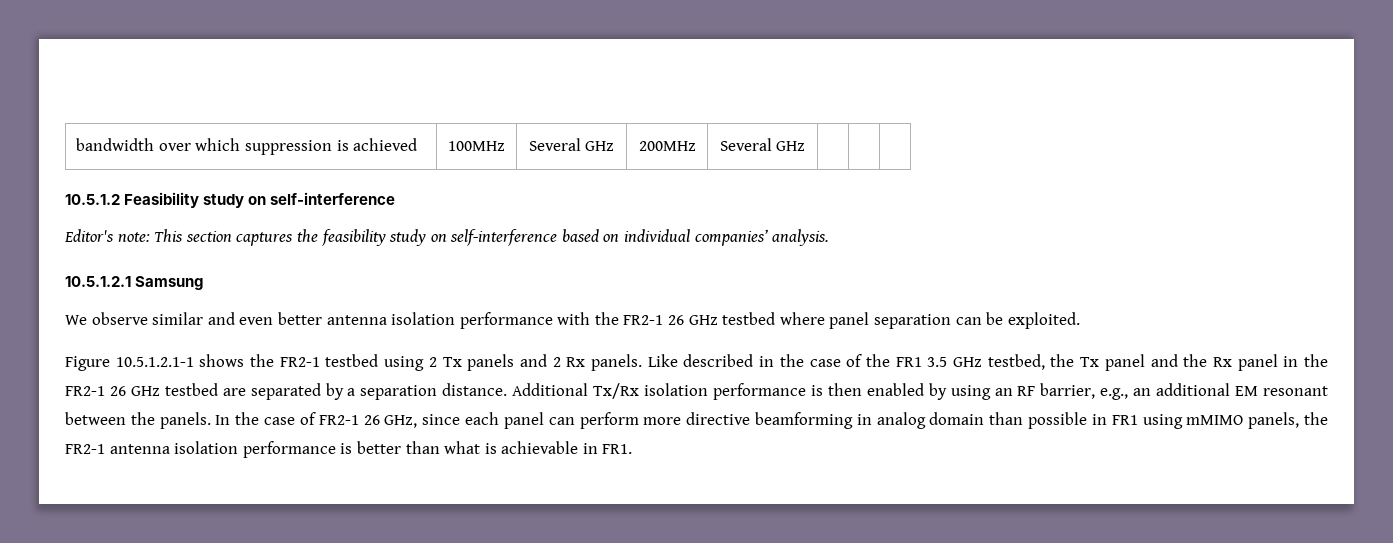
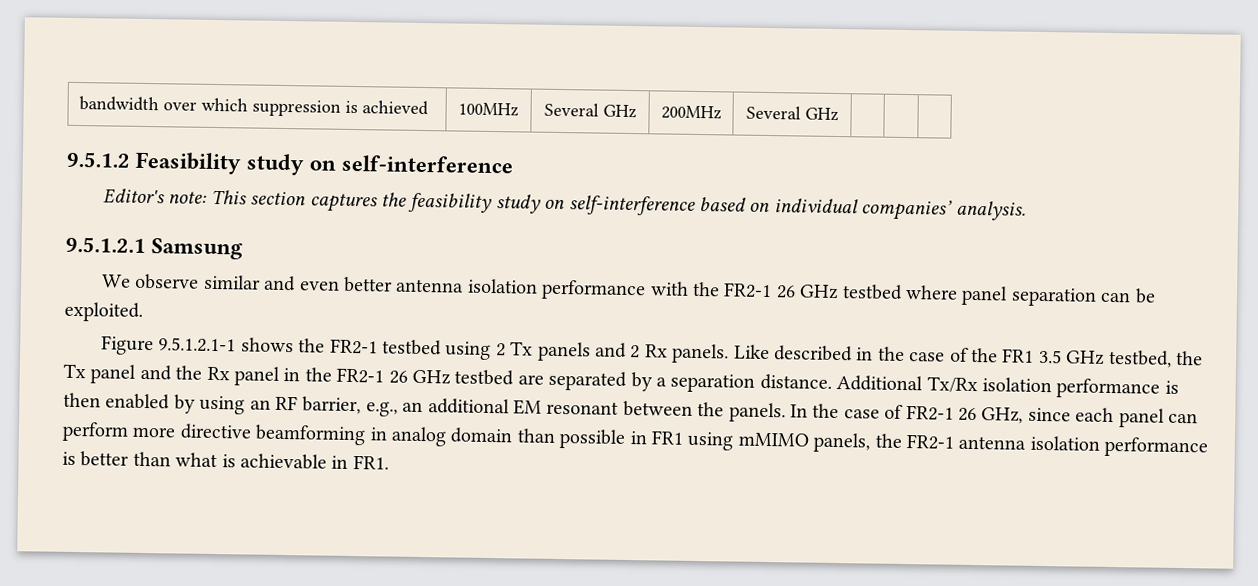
[65,194,120,205] 10.5.1.2 -> [66,151,130,168] 9.5.1.2
[65,276,131,287] 10.5.1.2.1 -> [65,236,146,253] 9.5.1.2.1
[115,357,194,367] 10.5.1.2.1-1 -> [158,337,237,353] 9.5.1.2.1-1

